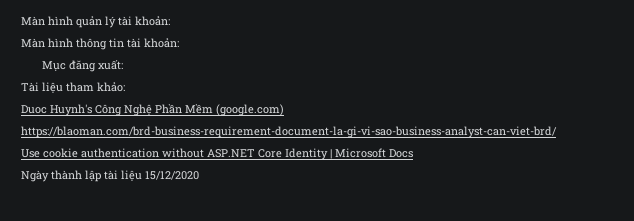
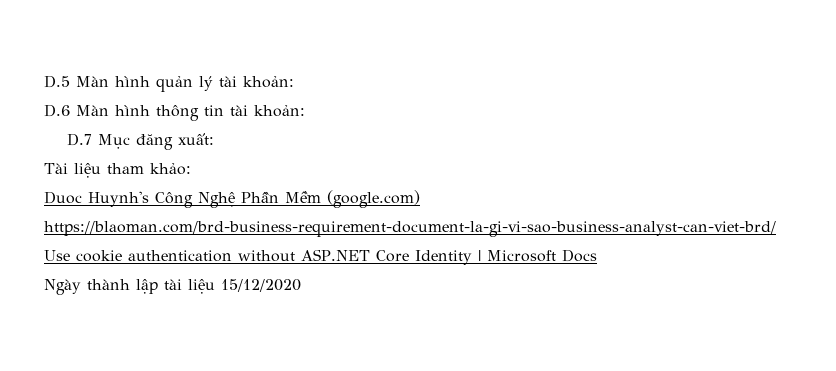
(21, 21) none -> [44,75,70,88] D.5
(170, 21) none -> [44,104,70,117] D.6
(179, 43) none -> [67,133,93,146] D.7

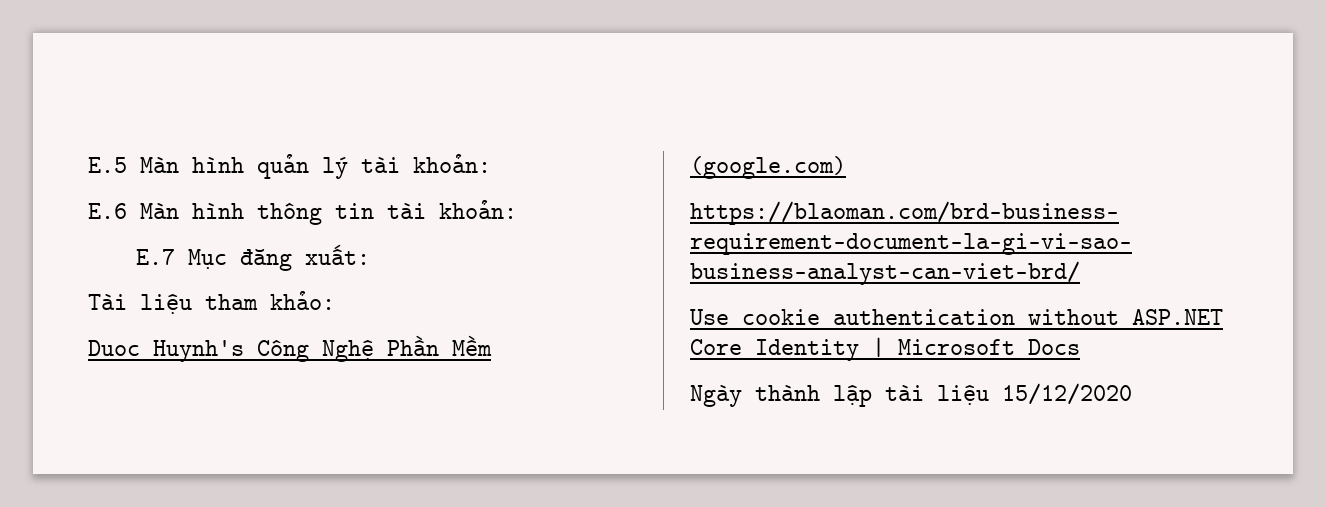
[44,75,70,88] D.5 -> [88,157,127,173] E.5
[44,104,70,117] D.6 -> [88,203,127,219] E.6
[67,133,93,146] D.7 -> [136,249,176,265] E.7

